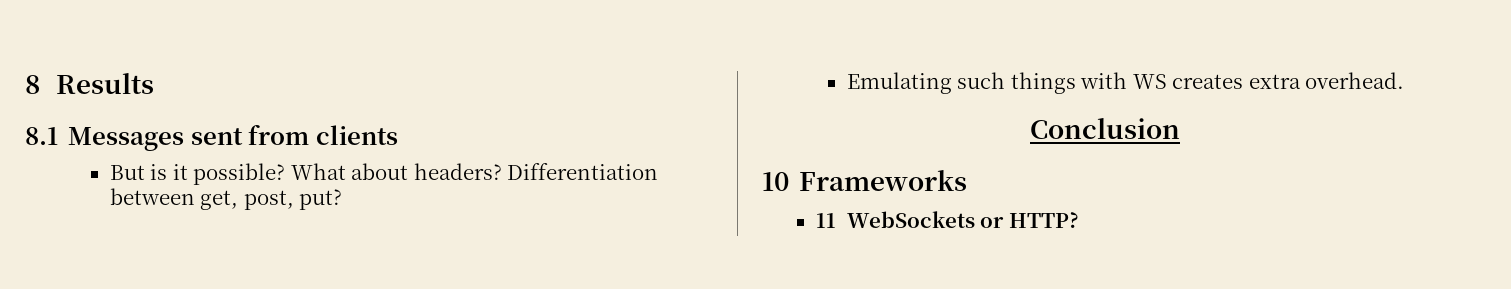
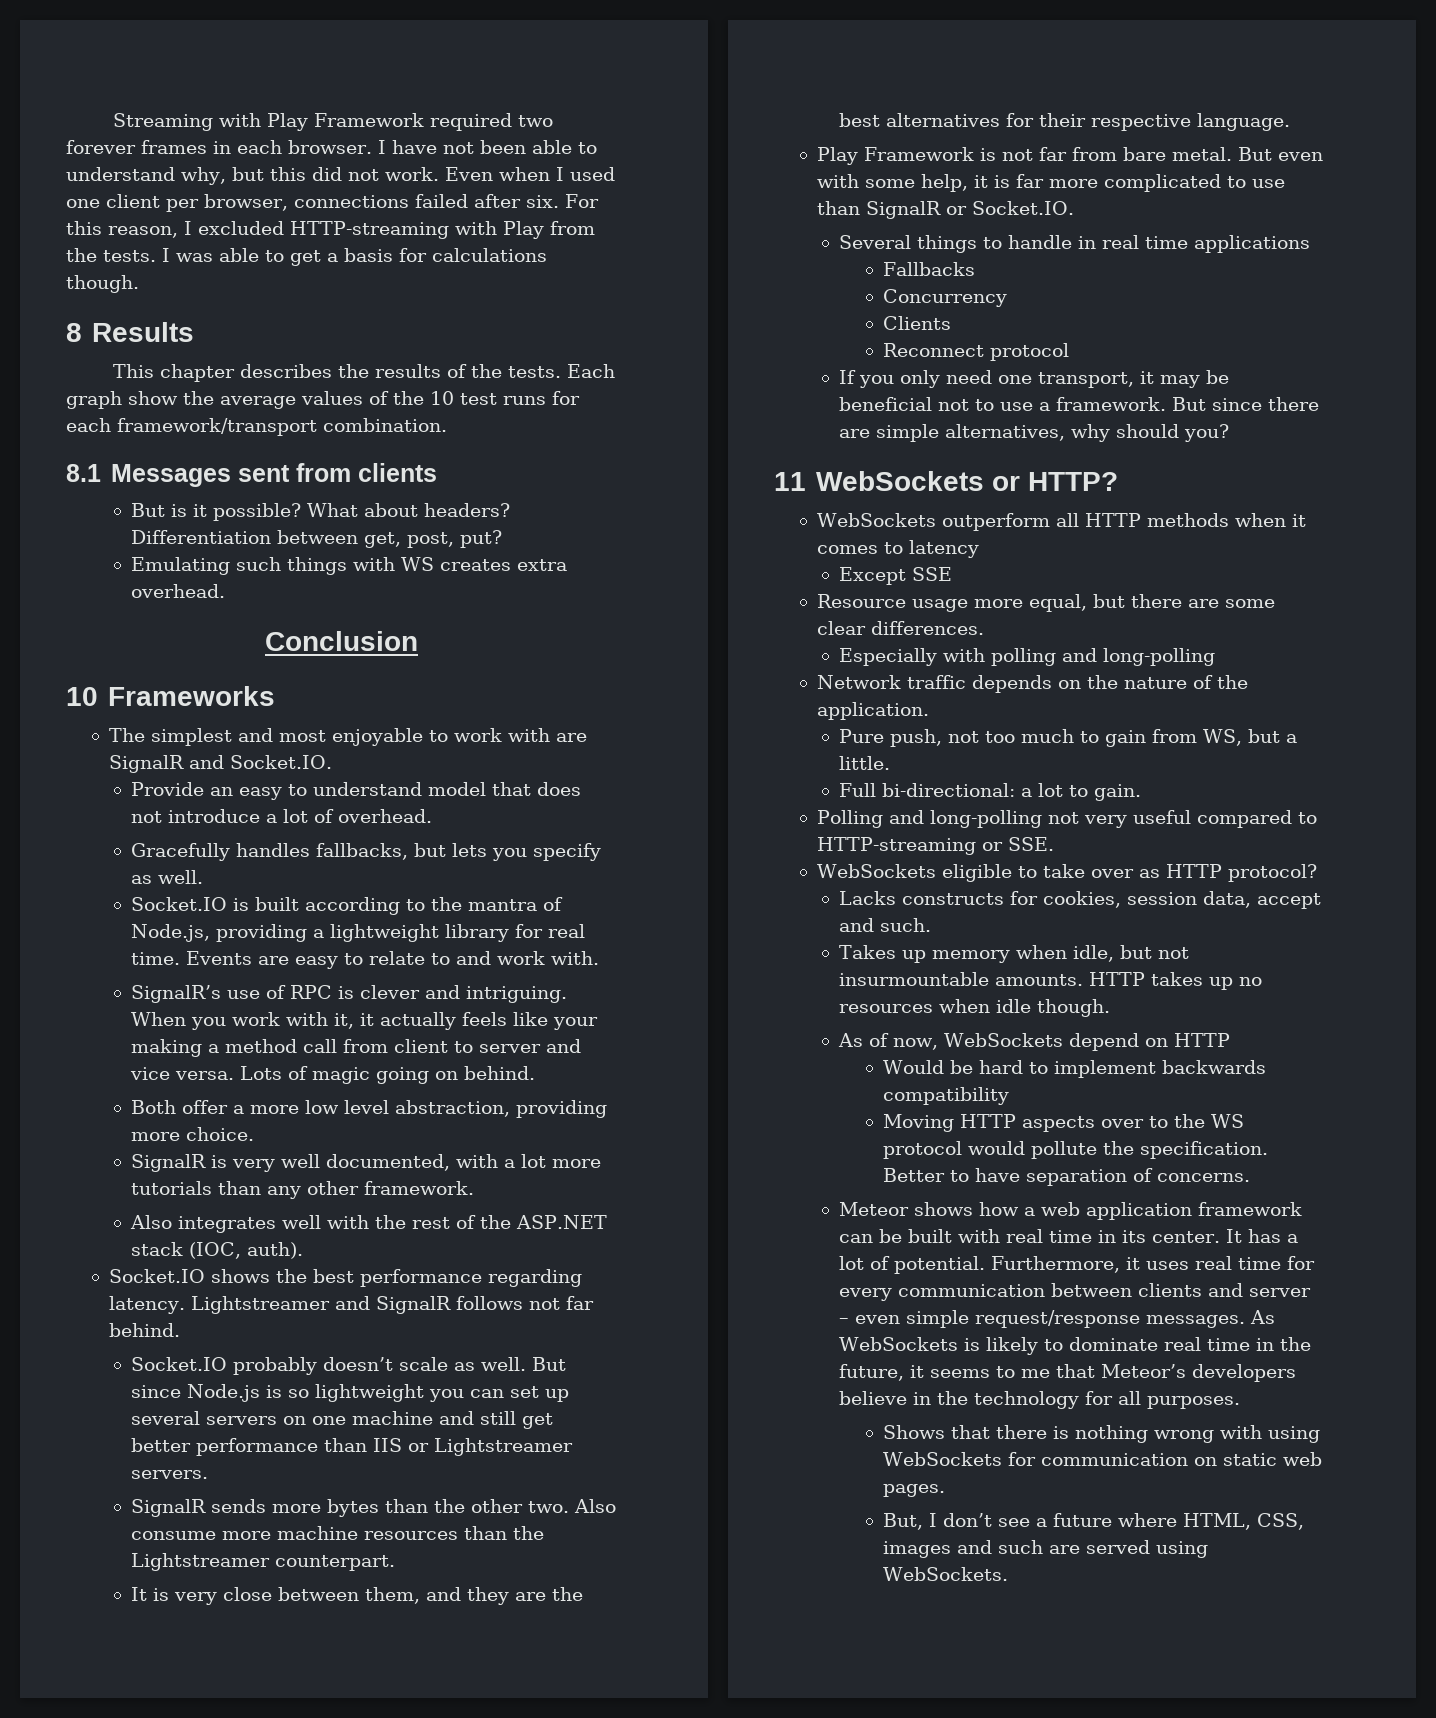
[25,73,154,94] 8 Results -> [113,113,554,131] [66,140,597,154] [66,167,615,185] [66,194,599,212] [66,221,595,239] [66,248,547,266] [66,275,139,293] [66,322,194,342] [113,364,616,382] [66,391,580,409] [66,418,447,436] Streaming with Play Framework required two forever frames in each browser. I have not been able to understand why, but this did not work. Even when I used one client per browser, connections failed after six. For this reason, I excluded HTTP-streaming with Play from the tests. I was able to get a basis for calculations though. // 8 Results // This chapter describes the results of the tests. Each graph show the average values of the 10 test runs for each framework/transport combination.
[815,211,1079,228] 11 WebSockets or HTTP? -> [108,728,587,746] [108,755,332,773] [130,782,581,800] [130,809,432,823] [130,843,601,861] [130,870,203,884] [130,897,563,915] [130,924,585,942] [130,951,599,969] [130,985,567,1003] [130,1012,598,1030] [130,1039,581,1057] [129,1066,535,1084] [130,1100,607,1118] [130,1127,254,1141] [130,1154,601,1172] [130,1181,474,1199] [129,1215,607,1233] [130,1242,303,1259] [108,1269,582,1287] [108,1296,594,1314] [108,1323,180,1337] [130,1357,566,1375] [130,1384,569,1402] [130,1411,553,1429] [130,1438,573,1456] [130,1470,208,1479] [130,1499,616,1517] [130,1526,544,1540] [130,1553,395,1571] [130,1587,583,1605] [838,113,1290,131] [816,147,1323,165] [816,174,1285,192] [816,201,1074,219] [838,235,1310,253] [882,262,975,276] [882,289,1007,307] [882,316,951,330] [882,343,1069,361] [838,370,1229,388] [838,397,1319,411] [838,424,1229,442] [774,471,1118,491] [816,513,1306,531] [816,540,979,558] [838,567,952,585] [816,594,1275,612] [816,621,984,635] [838,648,1215,666] [816,675,1248,693] [816,702,929,720] [838,729,1297,747] [838,756,890,770] [838,783,1141,801] [816,810,1317,828] [816,837,1054,855] [816,864,1317,882] [838,891,1321,909] [838,918,931,932] [838,945,1189,963] [838,972,1262,990] [838,999,1110,1017] [837,1033,1230,1051] [882,1060,1266,1078] [882,1087,1009,1105] [882,1114,1244,1132] [882,1141,1268,1159] [882,1168,1250,1186] [838,1202,1302,1220] [838,1229,1298,1243] [838,1256,1315,1274] [838,1283,1311,1301] [838,1310,1275,1328] [838,1337,1311,1355] [838,1364,1296,1382] [838,1391,1240,1409] [882,1425,1320,1443] [882,1452,1322,1466] [882,1484,945,1497] [882,1513,1304,1530] [882,1540,1208,1558] [882,1567,1008,1581] The simplest and most enjoyable to work with are SignalR and Socket.IO. // Provide an easy to understand model that does not introduce a lot of overhead. // Gracefully handles fallbacks, but lets you specify as well. // Socket.IO is built according to the mantra of Node.js, providing a lightweight library for real time. Events are easy to relate to and work with. // SignalR’s use of RPC is clever and intriguing. When you work with it, it actually feels like your making a method call from client to server and vice versa. Lots of magic going on behind. // Both offer a more low level abstraction, providing more choice. // SignalR is very well documented, with a lot more tutorials than any other framework. // Also integrates well with the rest of the ASP.NET stack (IOC, auth). // Socket.IO shows the best performance regarding latency. Lightstreamer and SignalR follows not far behind. // Socket.IO probably doesn’t scale as well. But since Node.js is so lightweight you can set up several servers on one machine and still get better performance than IIS or Lightstreamer servers. // SignalR sends more bytes than the other two. Also consume more machine resources than the Lightstreamer counterpart. // It is very close between them, and they are the best alternatives for their respective language. // Play Framework is not far from bare metal. But even with some help, it is far more complicated to use than SignalR or Socket.IO. // Several things to handle in real time applications // Fallbacks // Concurrency // Clients // Reconnect protocol // If you only need one transport, it may be beneficial not to use a framework. But since there are simple alternatives, why should you? // 11 WebSockets or HTTP? // WebSockets outperform all HTTP methods when it comes to latency // Except SSE // Resource usage more equal, but there are some clear differences. // Especially with polling and long-polling // Network traffic depends on the nature of the application. // Pure push, not too much to gain from WS, but a little. // Full bi-directional: a lot to gain. // Polling and long-polling not very useful compared to HTTP-streaming or SSE. // WebSockets eligible to take over as HTTP protocol? // Lacks constructs for cookies, session data, accept and such. // Takes up memory when idle, but not insurmountable amounts. HTTP takes up no resources when idle though. // As of now, WebSockets depend on HTTP // Would be hard to implement backwards compatibility // Moving HTTP aspects over to the WS protocol would pollute the specification. Better to have separation of concerns. // Meteor shows how a web application framework can be built with real time in its center. It has a lot of potential. Furthermore, it uses real time for every communication between clients and server – even simple request/response messages. As WebSockets is likely to dominate real time in the future, it seems to me that Meteor’s developers believe in the technology for all purposes. // Shows that there is nothing wrong with using WebSockets for communication on static web pages. // But, I don’t see a future where HTML, CSS, images and such are served using WebSockets.

